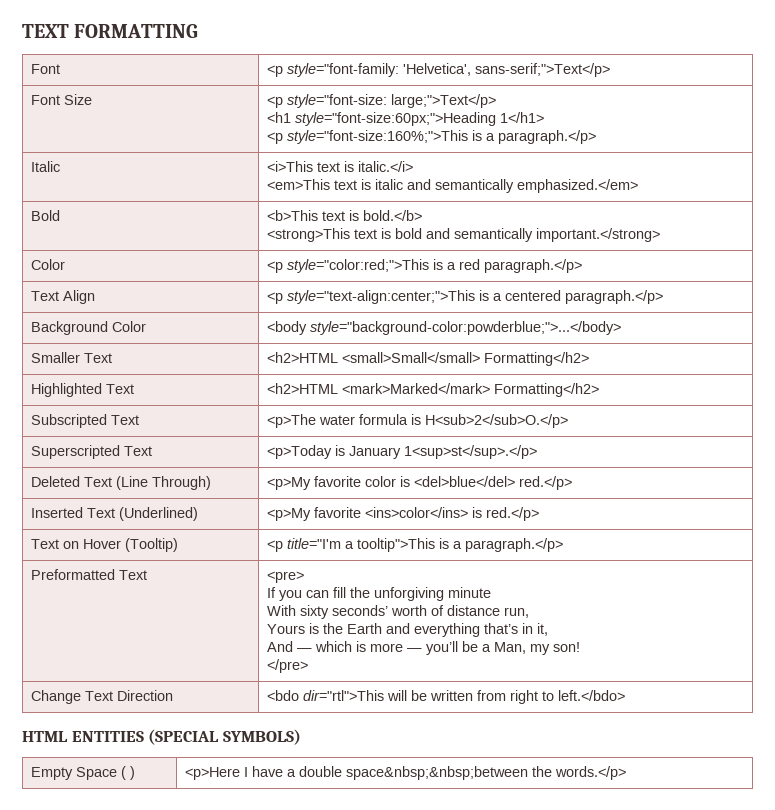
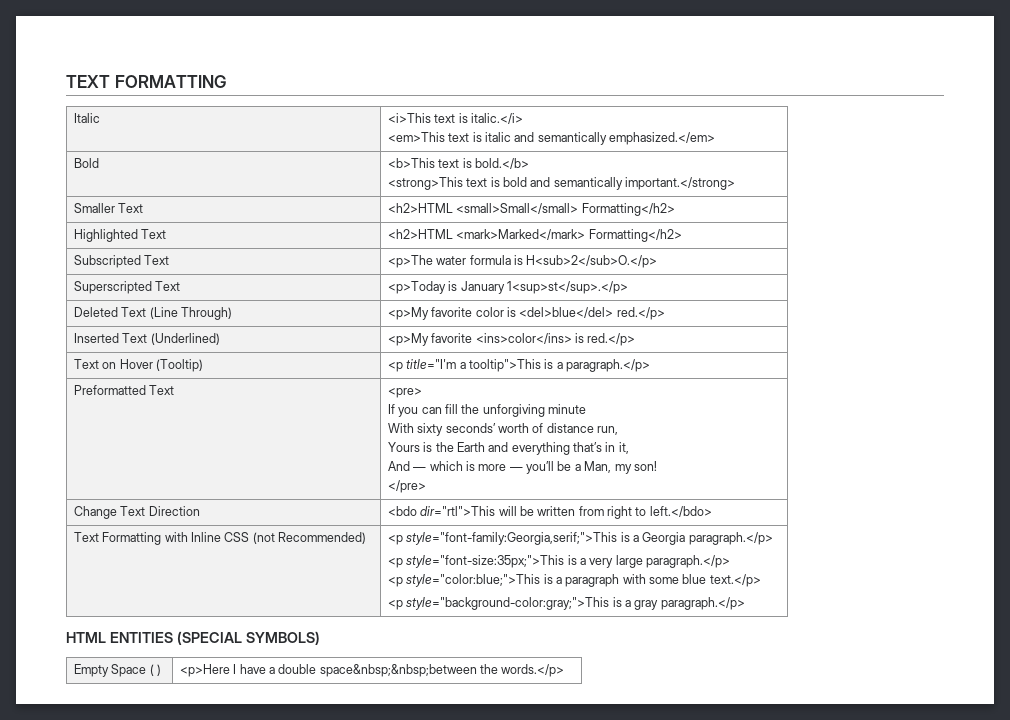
[30,64,60,74] [266,63,610,77] [30,94,92,105] [266,94,496,108] [266,112,544,126] [266,130,596,144] // Font | <p style="font-family: 'Helvetica', sans-serif;">Text</p> // Font Size | <p style="font-size: large;">Text</p> // <h1 style="font-size:60px;">Heading 1</h1> // <p style="font-size:160%;">This is a paragraph.</p> -> (226, 81) none
[30,259,65,270] [266,259,582,273] [30,290,95,304] [266,290,663,304] [30,321,146,335] [266,321,621,335] // Color | <p style="color:red;">This is a red paragraph.</p> // Text Align | <p style="text-align:center;">This is a centered paragraph.</p> // Background Color | <body style="background-color:powderblue;">...</body> -> (736, 183) none
(625, 695) none -> [73,532,367,545] [387,532,773,545] [387,555,731,568] [387,574,761,587] [387,597,745,610] // Text Formatting with Inline CSS (not Recommended) | <p style="font-family:Georgia,serif;">This is a Georgia paragraph.</p> // <p style="font-size:35px;">This is a very large paragraph.</p> // <p style="color:blue;">This is a paragraph with some blue text.</p> // <p style="background-color:gray;">This is a gray paragraph.</p>

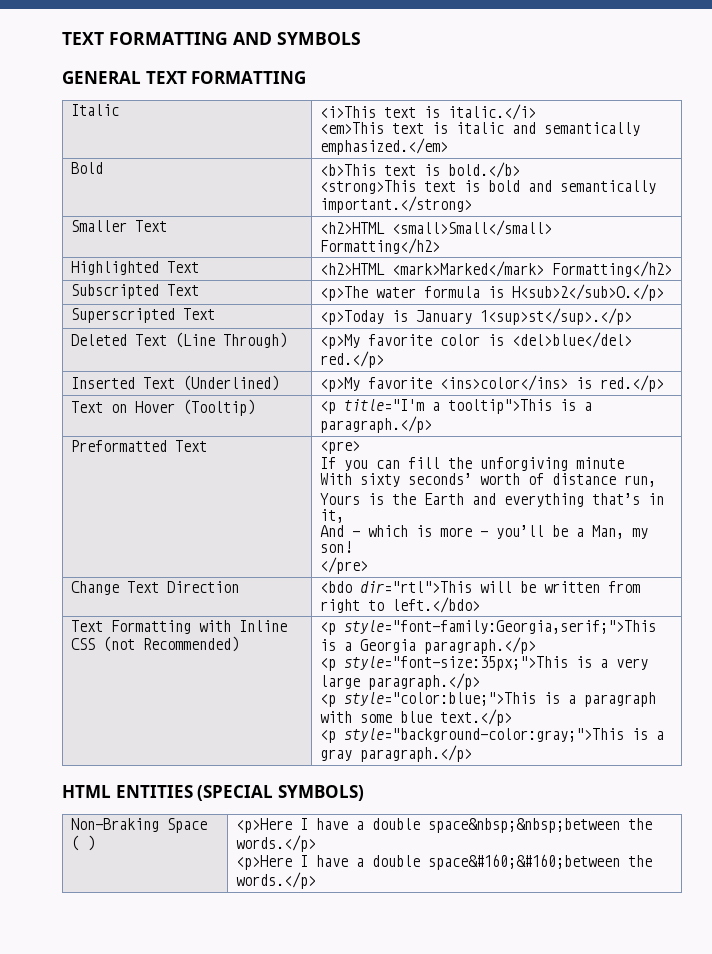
[66,75,226,88] TEXT FORMATTING -> [62,32,361,45] [62,71,307,84] TEXT FORMATTING AND SYMBOLS // GENERAL TEXT FORMATTING
[73,664,109,677] Empty -> [70,818,159,832] Non-Braking
(565, 670) none -> [235,854,652,870] [235,872,316,889] // <p>Here I have a double space&#160;&#160;between the words.</p>

